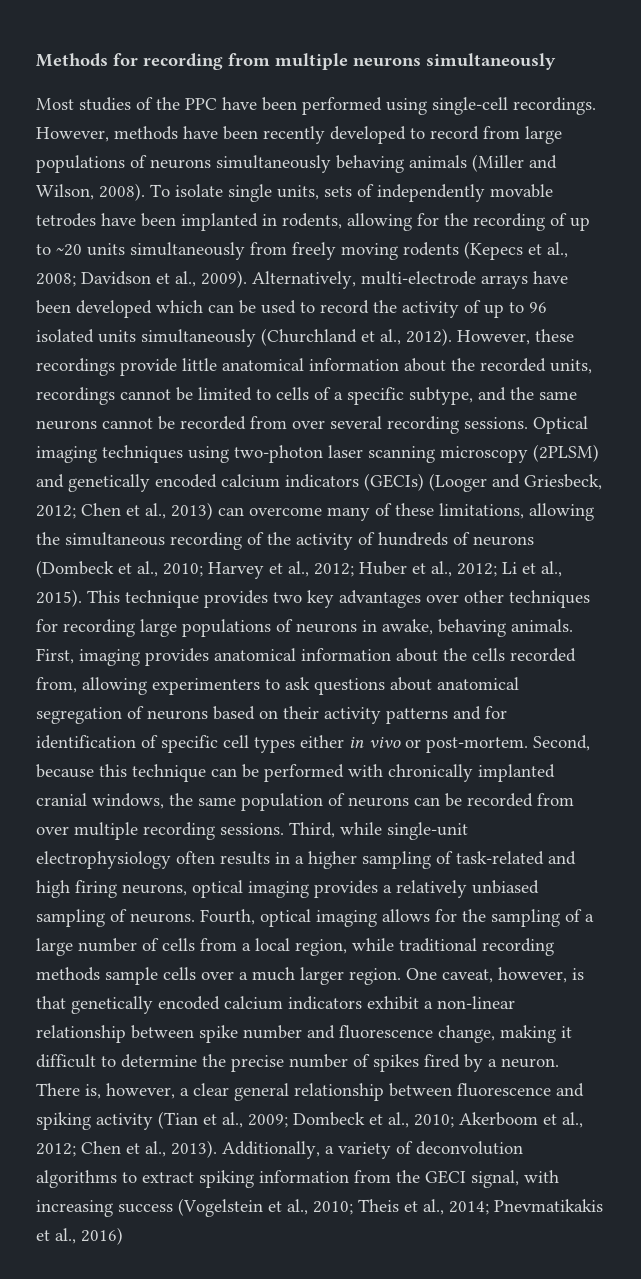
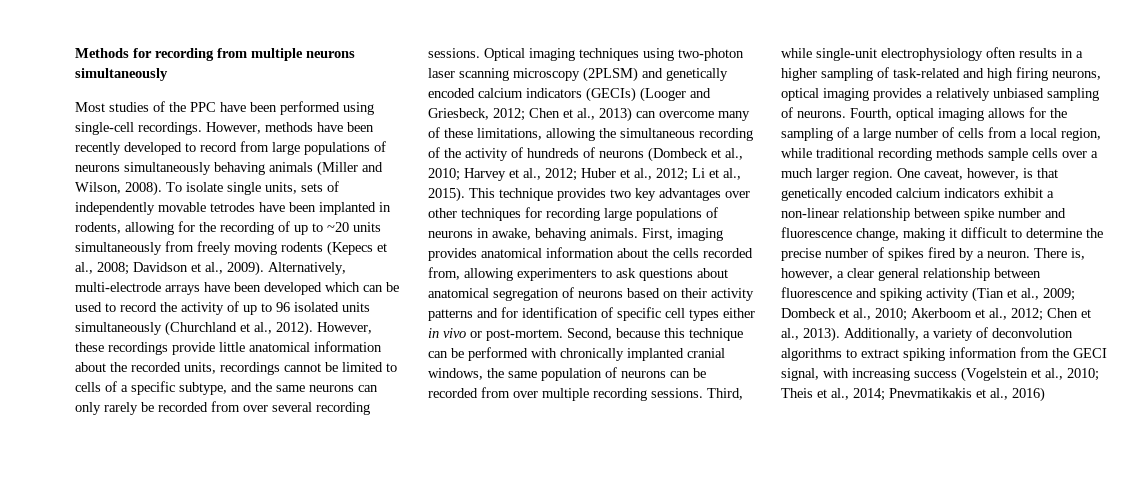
[102,418,153,429] cannot -> [358,385,378,392] [75,402,138,415] can only rarely

